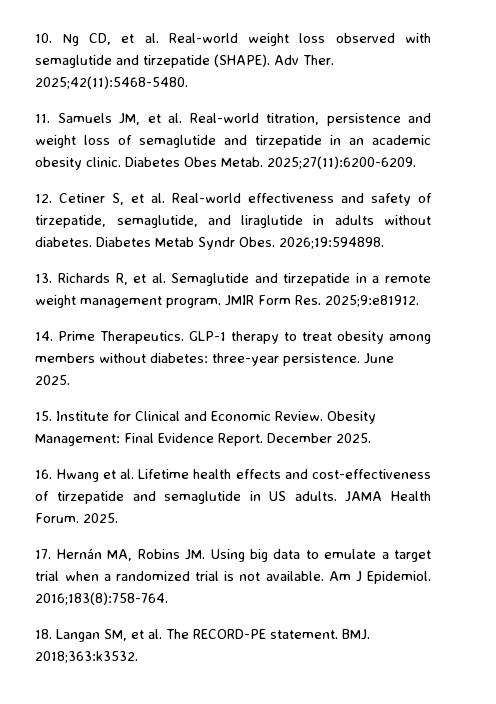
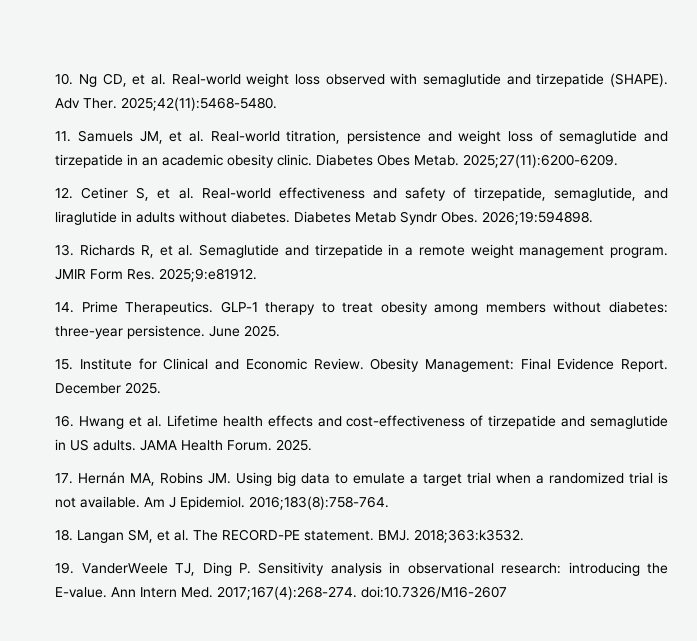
(139, 657) none -> [55,562,668,576] [55,586,508,600] // 19. VanderWeele TJ, Ding P. Sensitivity analysis in observational research: introducing the E-value. Ann Intern Med. 2017;167(4):268-274. doi:10.7326/M16-2607

